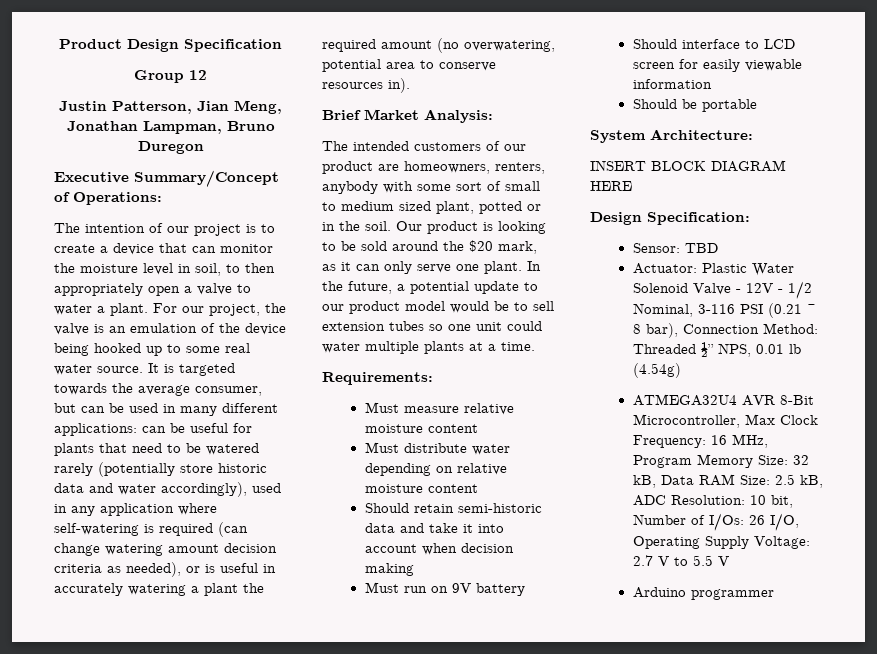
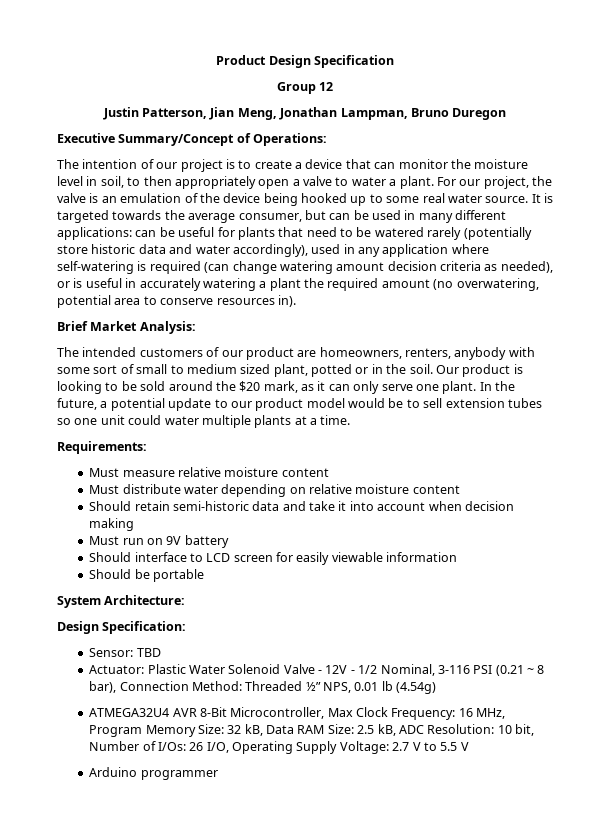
[590,160,786,172] [590,181,632,191] // INSERT BLOCK DIAGRAM HERE -> (186, 600) none

